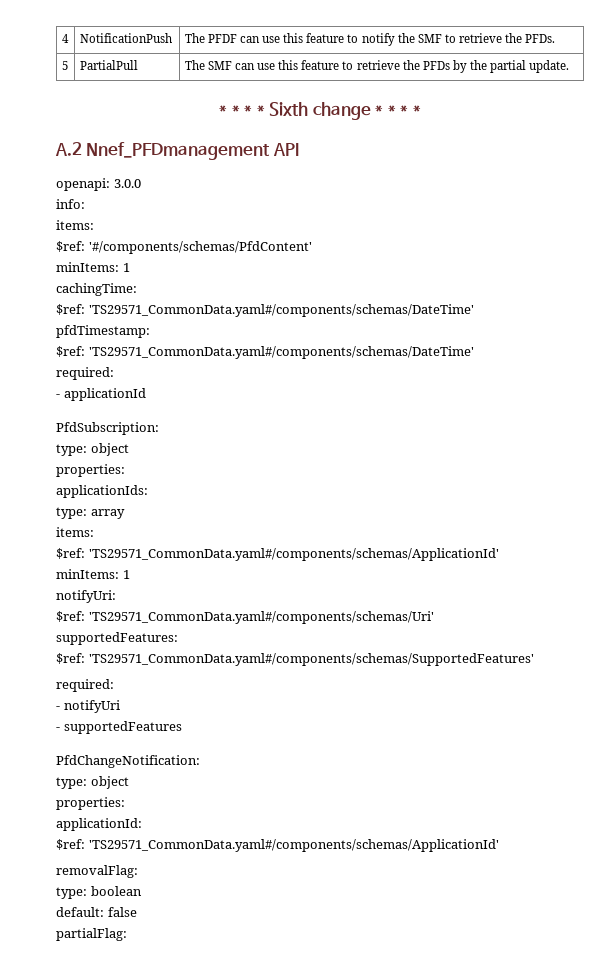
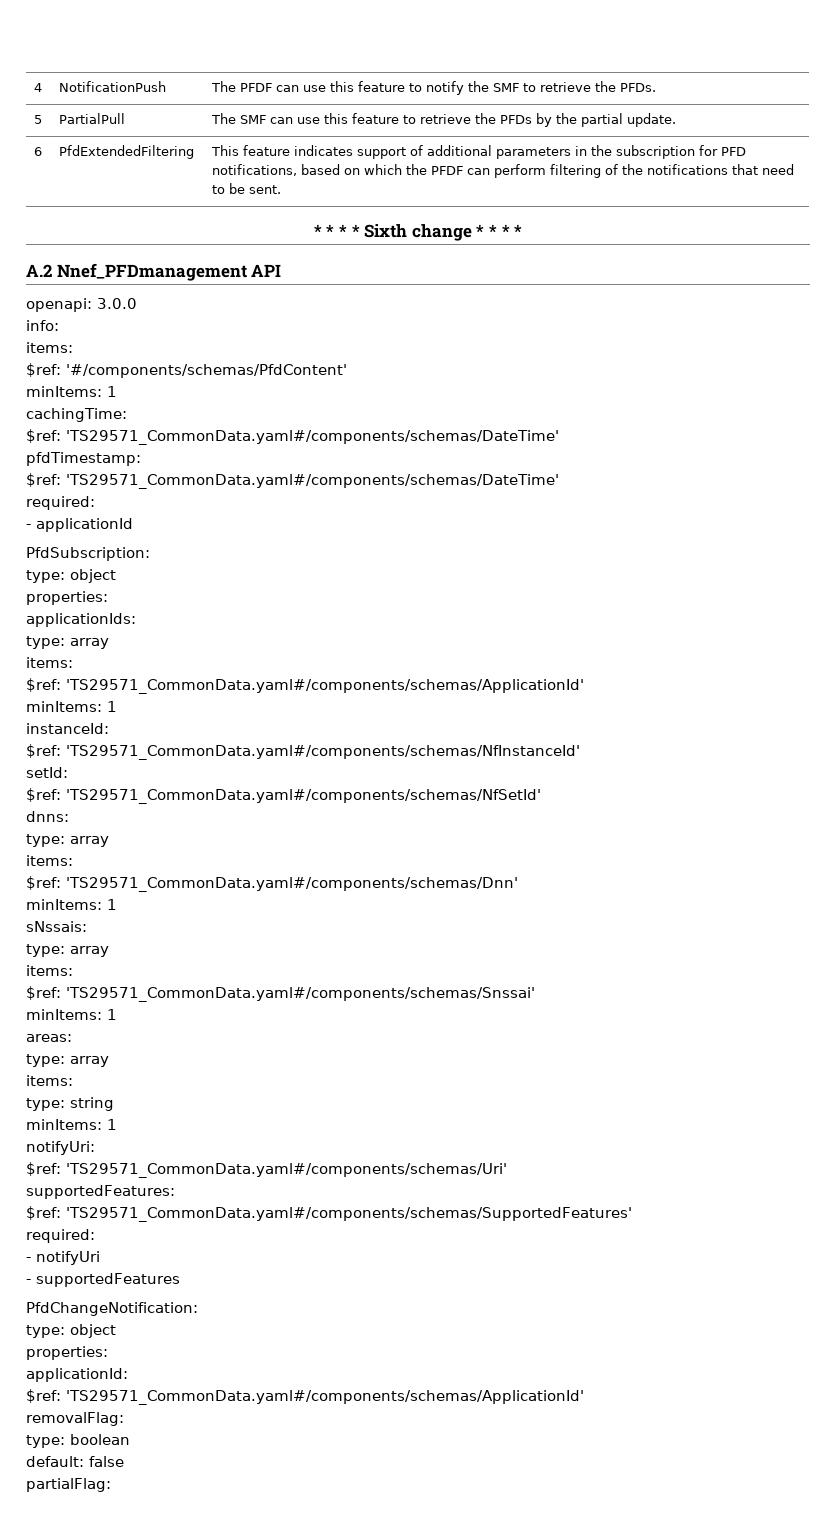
(570, 66) none -> [34,147,43,156] [59,145,195,159] [211,145,747,159] [212,164,795,178] [212,183,282,194] // 6 | PfdExtendedFiltering | This feature indicates support of additional parameters in the subscription for PFD notifications, based on which the PFDF can perform filtering of the notifications that need to be sent.
(130, 574) none -> [26,723,109,734] [26,744,580,760] [26,767,68,778] [26,788,541,804] [26,811,69,822] [26,834,109,847] [26,855,73,866] [26,876,518,892] [26,899,117,910] [26,921,87,932] [26,944,109,957] [26,965,73,976] [26,986,535,1002] [26,1009,117,1020] [26,1034,72,1042] [26,1054,109,1067] [26,1075,73,1086] [26,1097,114,1111] [26,1119,117,1130] // instanceId: // $ref: 'TS29571_CommonData.yaml#/components/schemas/NfInstanceId' // setId: // $ref: 'TS29571_CommonData.yaml#/components/schemas/NfSetId' // dnns: // type: array // items: // $ref: 'TS29571_CommonData.yaml#/components/schemas/Dnn' // minItems: 1 // sNssais: // type: array // items: // $ref: 'TS29571_CommonData.yaml#/components/schemas/Snssai' // minItems: 1 // areas: // type: array // items: // type: string // minItems: 1

